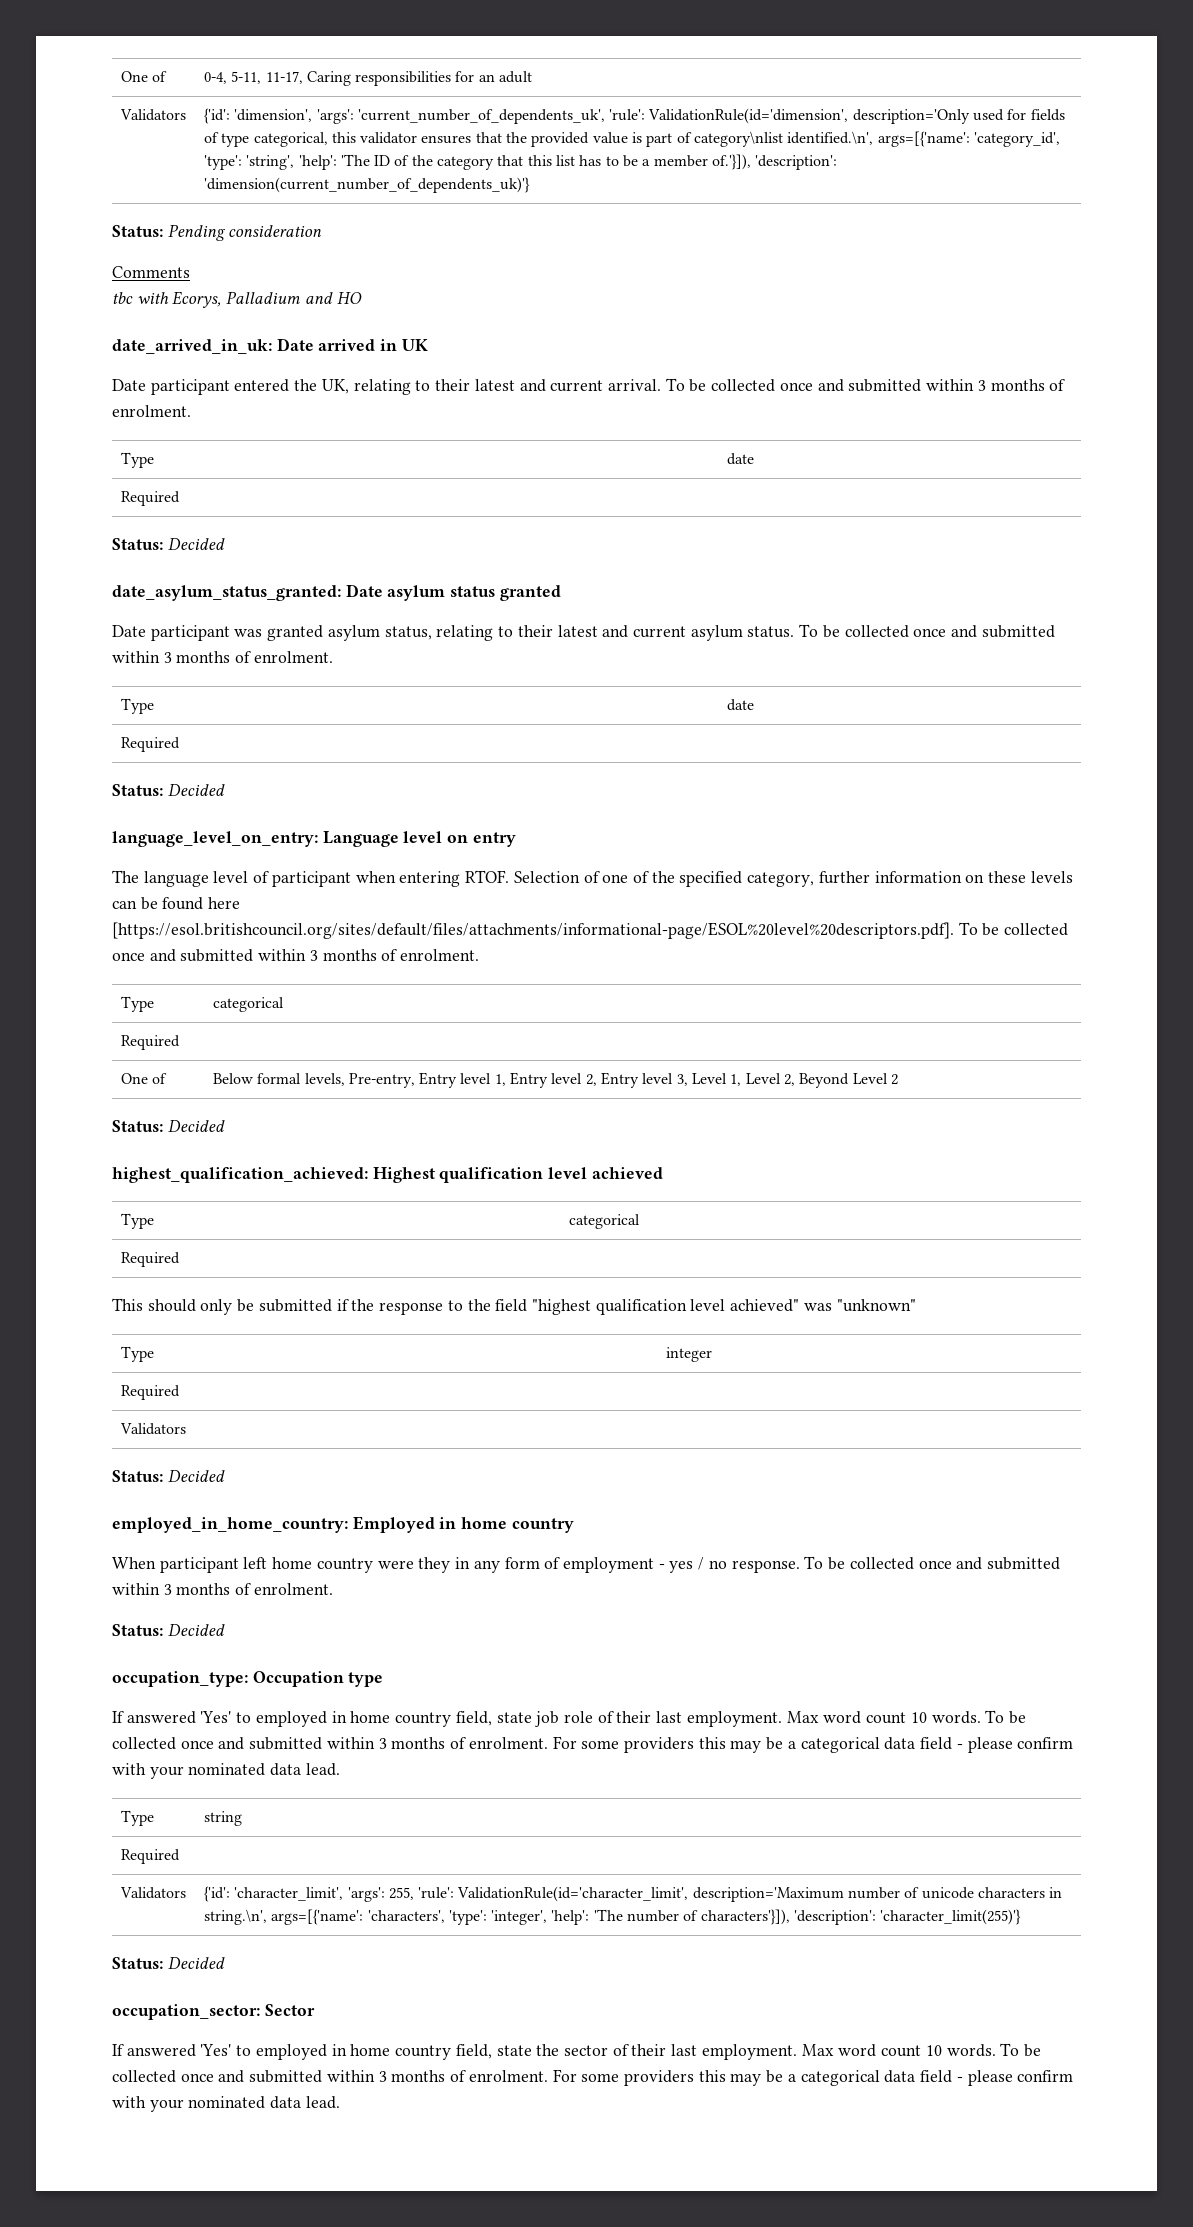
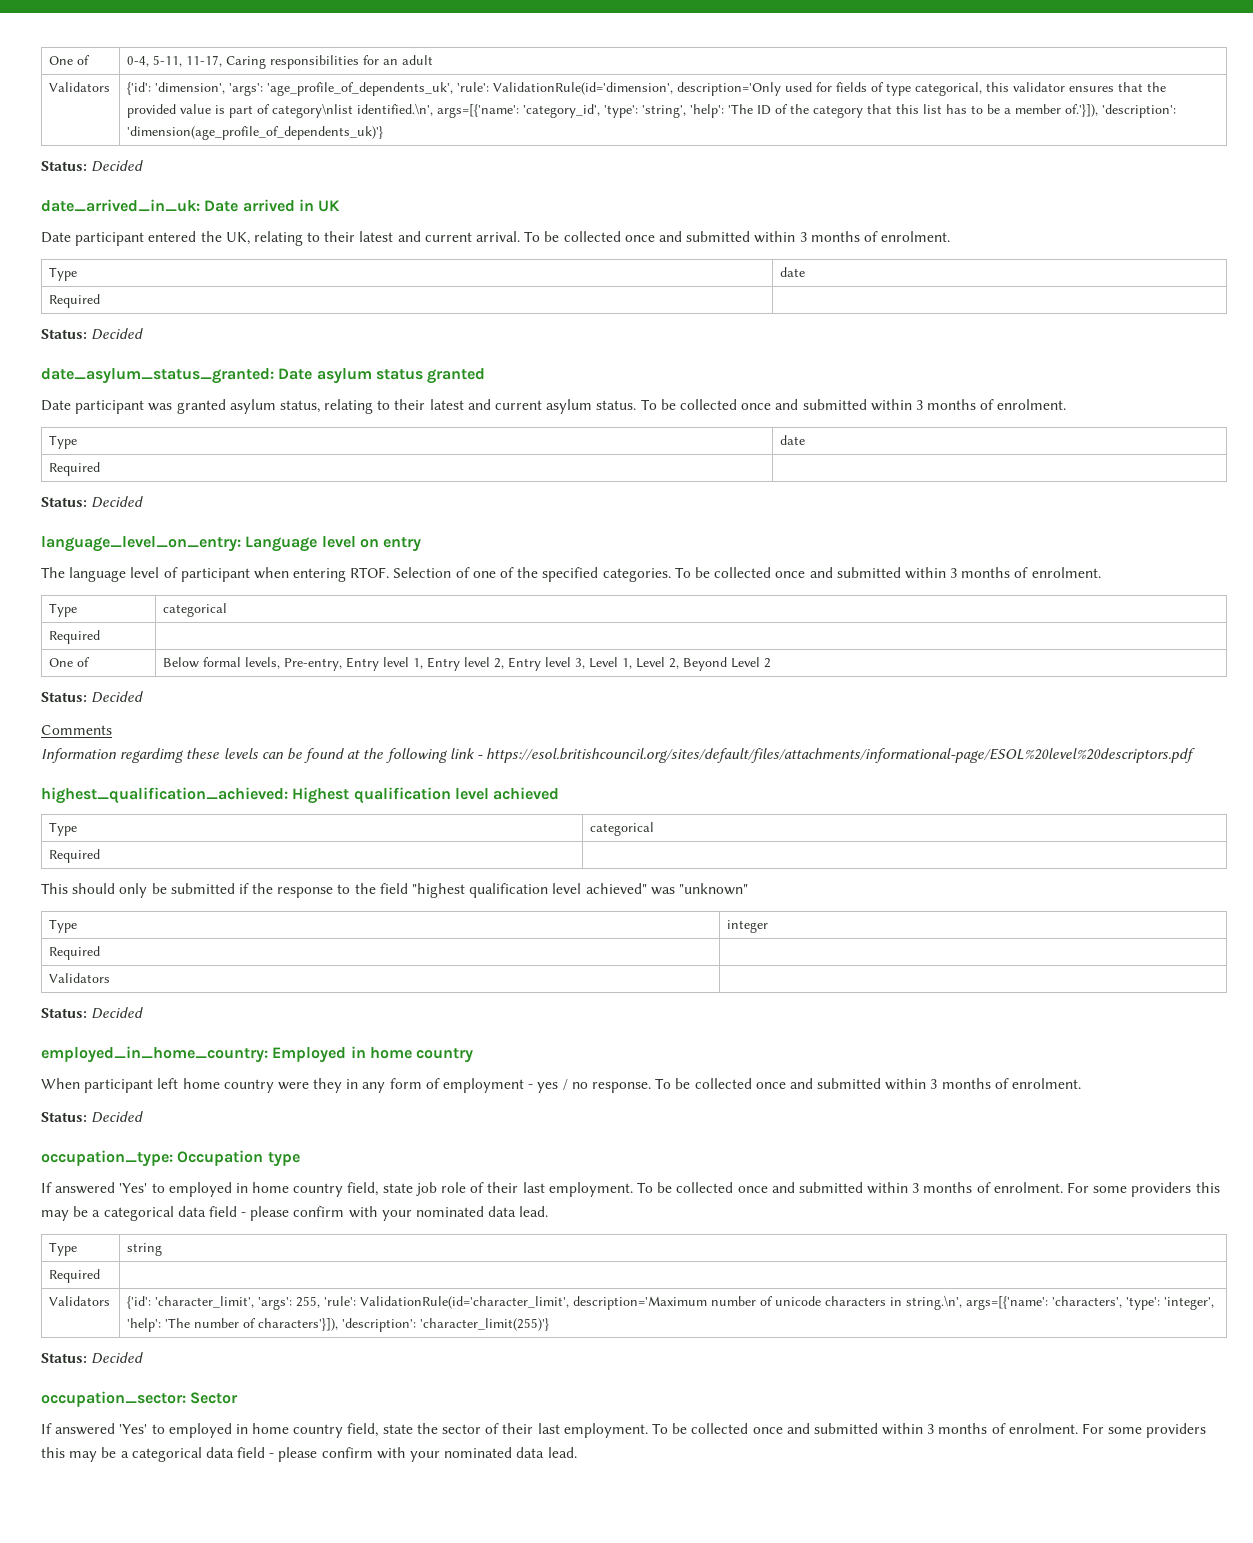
[357,109,605,124] 'current_number_of_dependents_uk', -> [267,82,454,96] 'age_profile_of_dependents_uk',
[203,177,530,193] [112,224,323,241] [112,266,190,278] [112,291,362,308] 'dimension(current_number_of_dependents_uk)'} // Status: Pending consideration // Comments // tbc with Ecorys, Palladium and HO -> [127,126,384,140] [41,160,144,172] 'dimension(age_profile_of_dependents_uk)'} // Status: Decided
[747,871,1073,887] [112,897,241,910] [112,922,954,939] category, further information on these levels can be found here [https://esol.britishcouncil.org/sites/default/files/attachments/informational-page/ESOL%20level%20descriptors.pdf]. -> [602,568,671,582] categories.
(225, 1126) none -> [41,725,112,735] [41,748,1196,763] // Comments // Information regardimg these levels can be found at the following link - https://esol.britishcouncil.org/sites/default/files/attachments/informational-page/ESOL%20level%20descriptors.pdf
[786,1711,981,1724] Max word count 10 words. -> (633, 1189) none
[801,2044,996,2057] Max word count 10 words. -> (648, 1430) none

